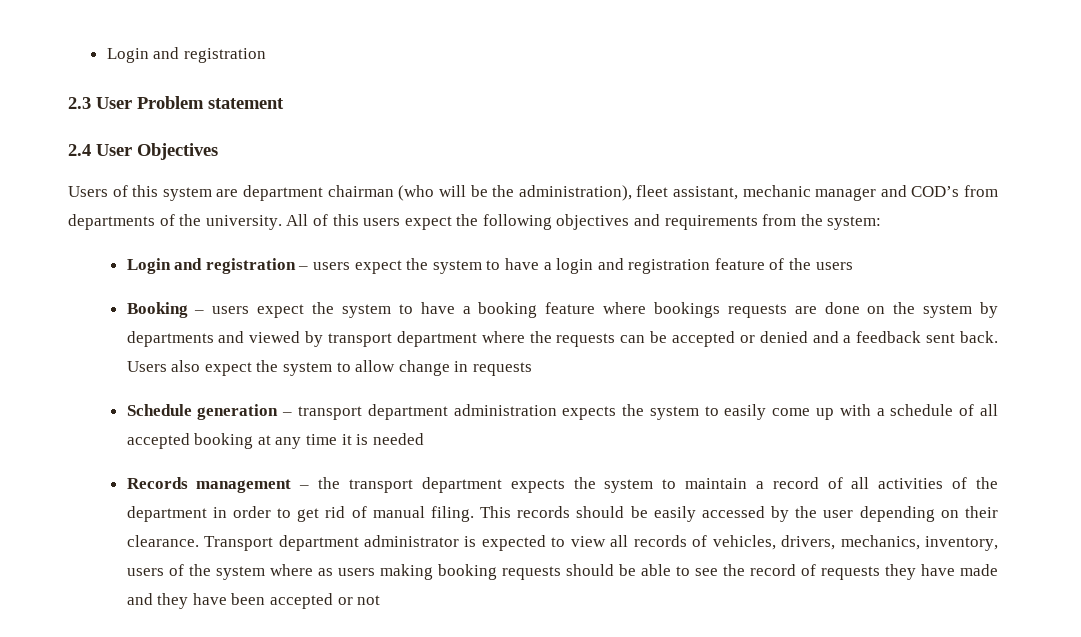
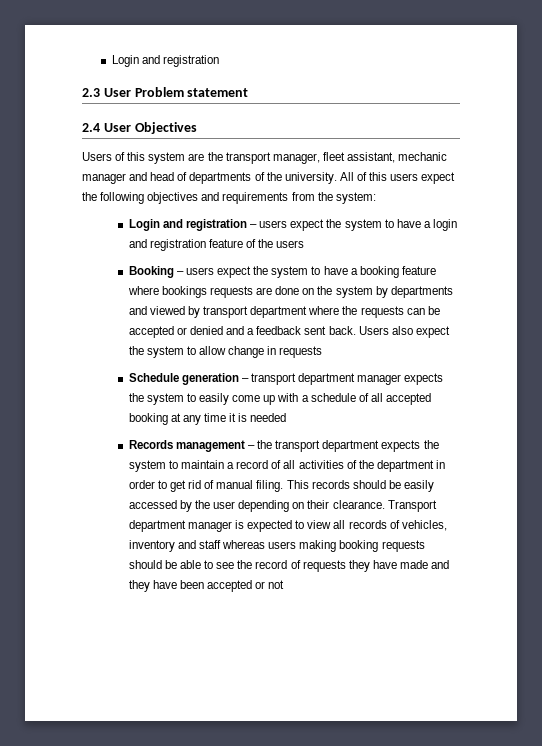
[243,185,632,201] department chairman (who will be the administration), -> [207,152,320,164] the transport manager,
[911,185,998,197] COD’s from -> [150,172,188,181] head of
[453,404,557,416] administration -> [357,374,402,385] manager
[363,535,459,547] administrator -> [187,521,232,532] manager
[781,535,999,551] [126,564,333,580] drivers, mechanics, inventory, users of the system where as -> [128,540,266,552] inventory and staff whereas

